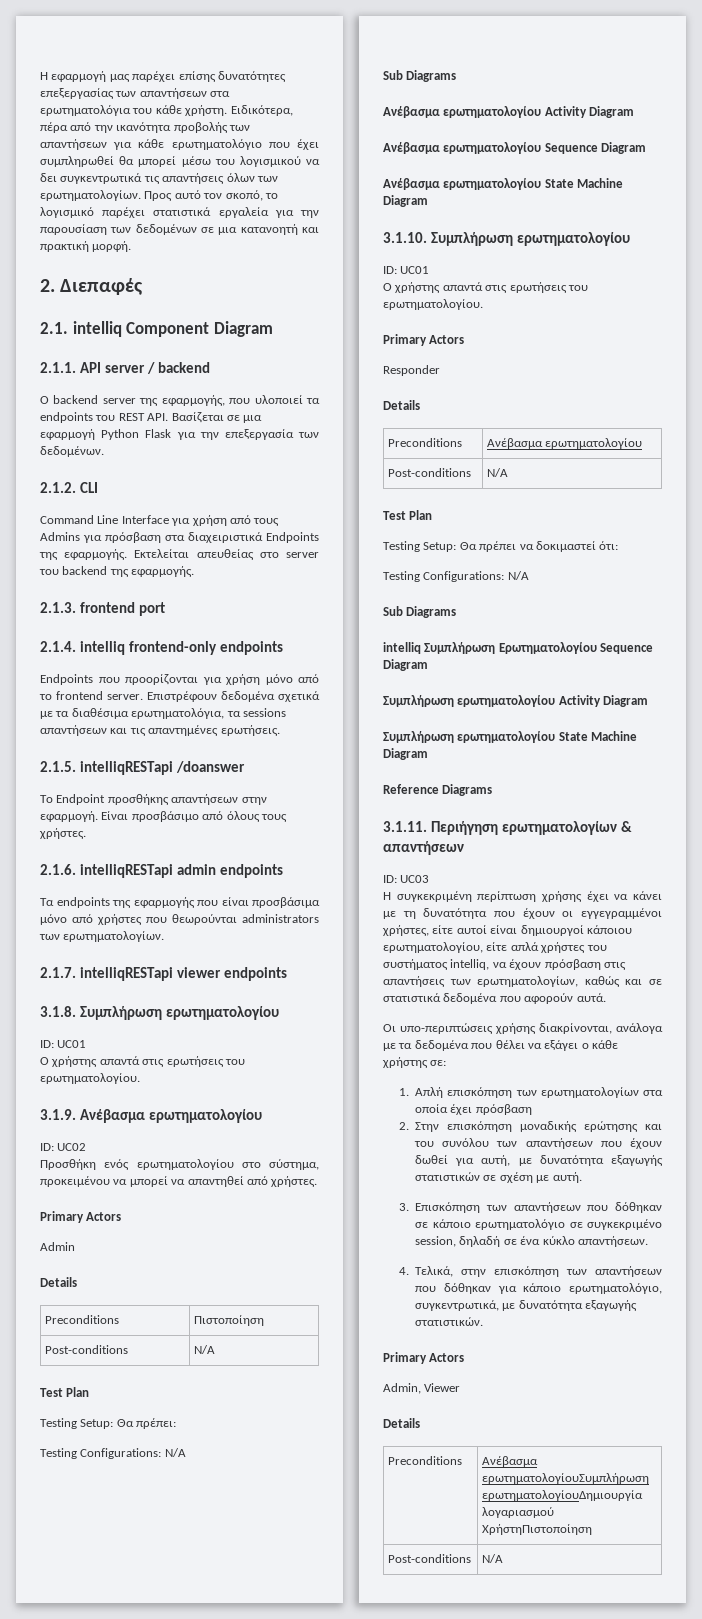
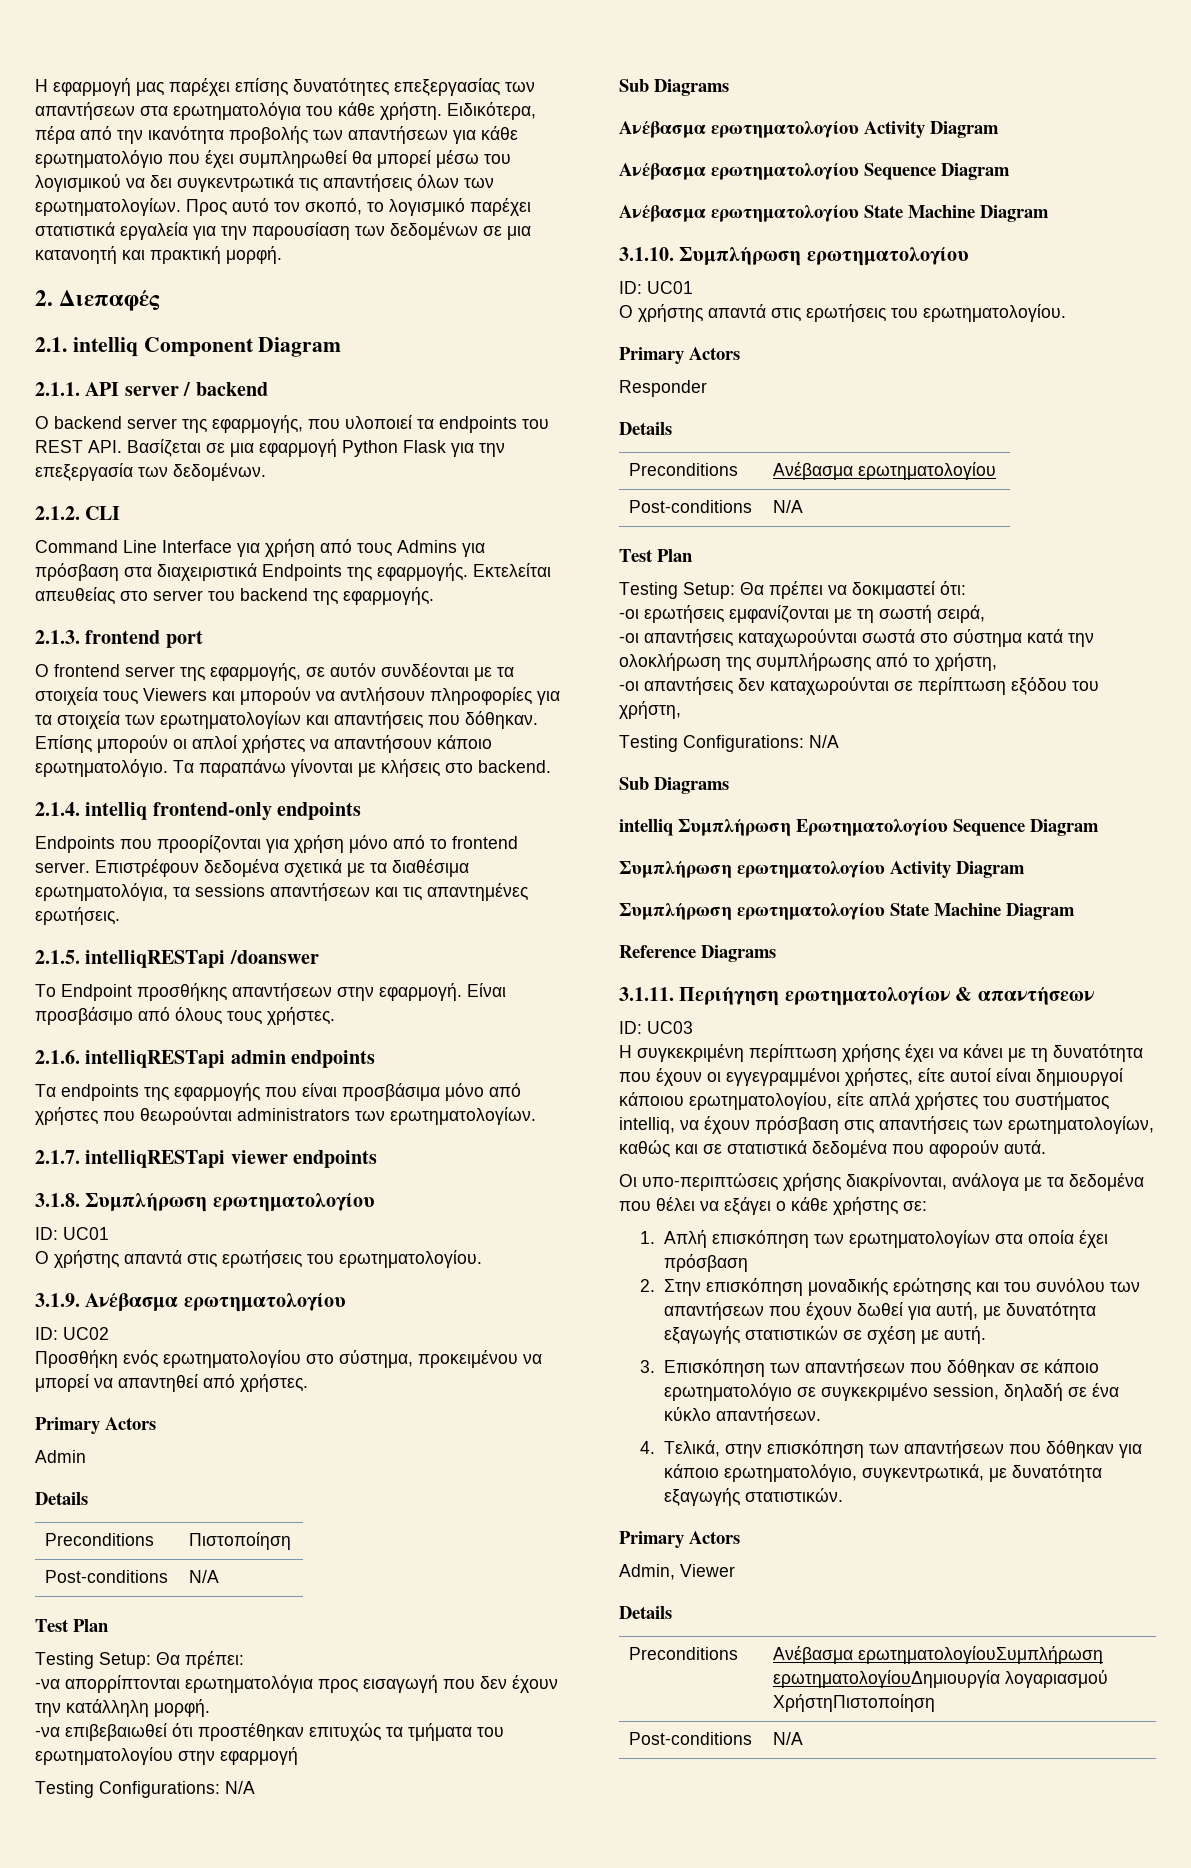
(165, 609) none -> [35,663,514,681] [35,687,560,705] [35,711,538,729] [35,735,492,753] [35,759,551,777] // Ο frontend server της εφαρμογής, σε αυτόν συνδέονται με τα στοιχεία τους Viewers και μπορούν να αντλήσουν πληροφορίες για τα στοιχεία των ερωτηματολογίων και απαντήσεις που δόθηκαν. Επίσης μπορούν οι απλοί χρήστες να απαντήσουν κάποιο ερωτηματολόγιο. Τα παραπάνω γίνονται με κλήσεις στο backend.
(177, 1423) none -> [35,1675,558,1693] [35,1699,210,1717] [35,1723,504,1741] [35,1747,298,1765] // -να απορρίπτονται ερωτηματολόγια προς εισαγωγή που δεν έχουν την κατάλληλη μορφή. // -να επιβεβαιωθεί ότι προστέθηκαν επιτυχώς τα τμήματα του ερωτηματολογίου στην εφαρμογή
(619, 545) none -> [619,605,985,623] [619,629,1094,647] [619,653,997,671] [619,677,1099,695] [619,701,681,719] // -οι ερωτήσεις εμφανίζονται με τη σωστή σειρά, // -οι απαντήσεις καταχωρούνται σωστά στο σύστημα κατά την ολοκλήρωση της συμπλήρωσης από το χρήστη, // -οι απαντήσεις δεν καταχωρούνται σε περίπτωση εξόδου του χρήστη,

